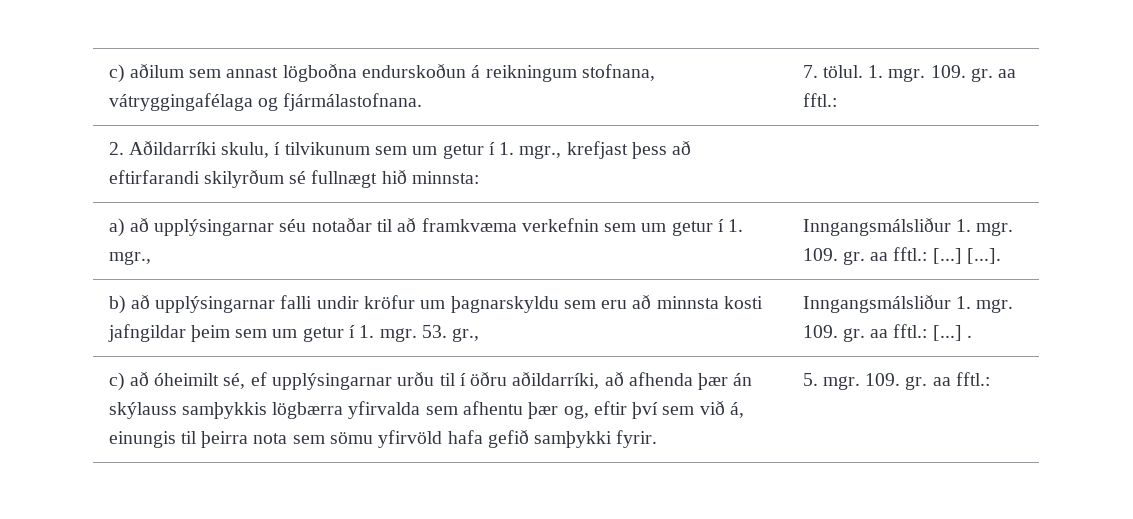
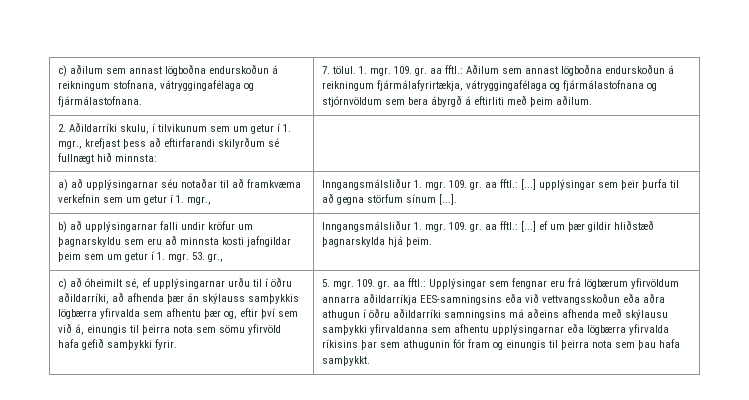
(837, 100) none -> [466,64,675,76] [322,80,658,91] [322,95,593,107] Aðilum sem annast lögboðna endurskoðun á reikningum fjármálafyrirtækja, vátryggingafélaga og fjármálastofnana og stjórnvöldum sem bera ábyrgð á eftirliti með þeim aðilum.
(962, 256) none -> [539,179,680,190] [322,193,437,205] upplýsingar sem þeir þurfa til að gegna störfum sínum
[966,335,972,338] . -> [539,220,655,232] [322,236,433,247] ef um þær gildir hliðstæð þagnarskylda hjá þeim.
(990, 379) none -> [429,278,680,289] [322,293,666,305] [322,308,669,320] [322,323,670,335] [322,339,681,350] [322,356,371,366] Upplýsingar sem fengnar eru frá lögbærum yfirvöldum annarra aðildarríkja EES-samningsins eða við vettvangsskoðun eða aðra athugun í öðru aðildarríki samningsins má aðeins afhenda með skýlausu samþykki yfirvaldanna sem afhentu upplýsingarnar eða lögbærra yfirvalda ríkisins þar sem athugunin fór fram og einungis til þeirra nota sem þau hafa samþykkt.

